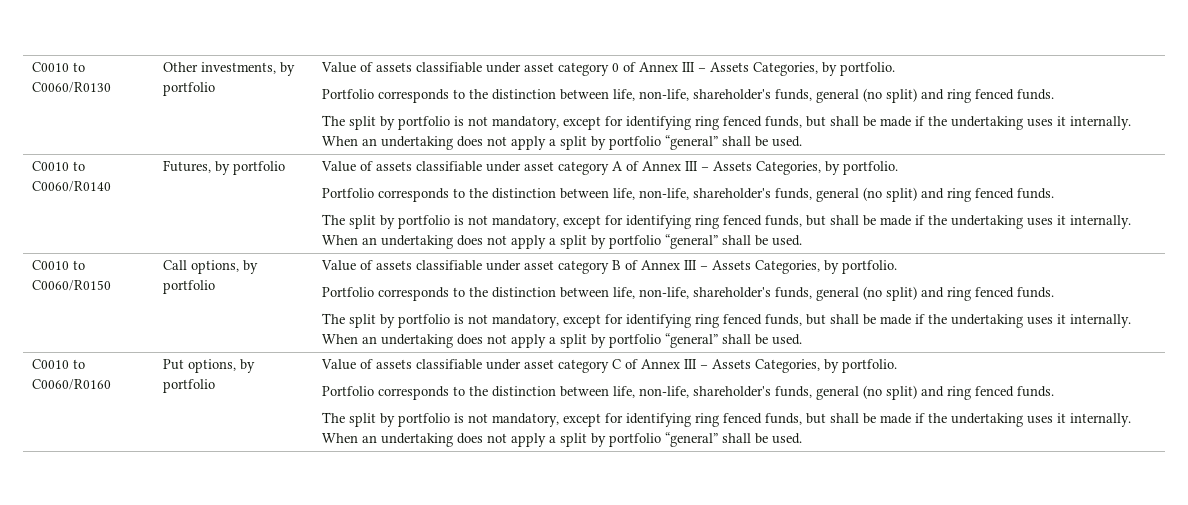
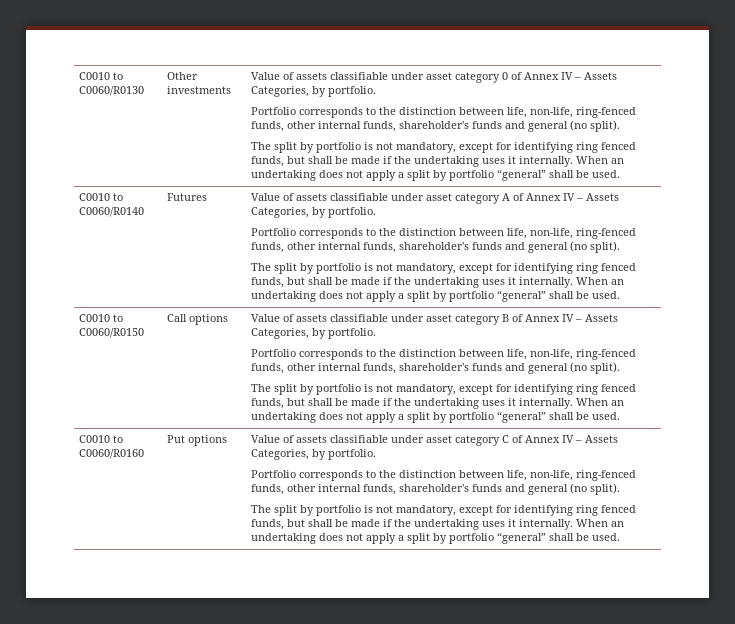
[200,62,295,76] [162,82,215,96] investments, by portfolio -> [167,86,232,94] investments
[681,62,695,72] III -> [561,72,574,80] IV
[692,88,1054,103] shareholder's funds, general (no split) and ring fenced funds. -> [576,107,637,118] [251,120,621,132] ring-fenced funds, other internal funds, shareholder's funds and general (no split).
[162,160,285,175] Futures, by portfolio -> [167,193,208,201] Futures
[684,161,698,171] III -> [563,193,576,201] IV
[692,187,1054,202] shareholder's funds, general (no split) and ring fenced funds. -> [576,228,637,239] [251,241,621,253] ring-fenced funds, other internal funds, shareholder's funds and general (no split).
[190,260,258,274] [162,280,215,294] options, by portfolio -> [189,314,229,325] options
[683,260,697,270] III -> [562,314,575,322] IV
[692,286,1054,301] shareholder's funds, general (no split) and ring fenced funds. -> [576,349,637,360] [251,362,621,374] ring-fenced funds, other internal funds, shareholder's funds and general (no split).
[187,359,255,373] [162,379,215,393] options, by portfolio -> [188,435,228,446] options
[683,359,697,369] III -> [562,435,575,443] IV
[692,385,1054,400] shareholder's funds, general (no split) and ring fenced funds. -> [576,470,637,481] [251,483,621,495] ring-fenced funds, other internal funds, shareholder's funds and general (no split).

